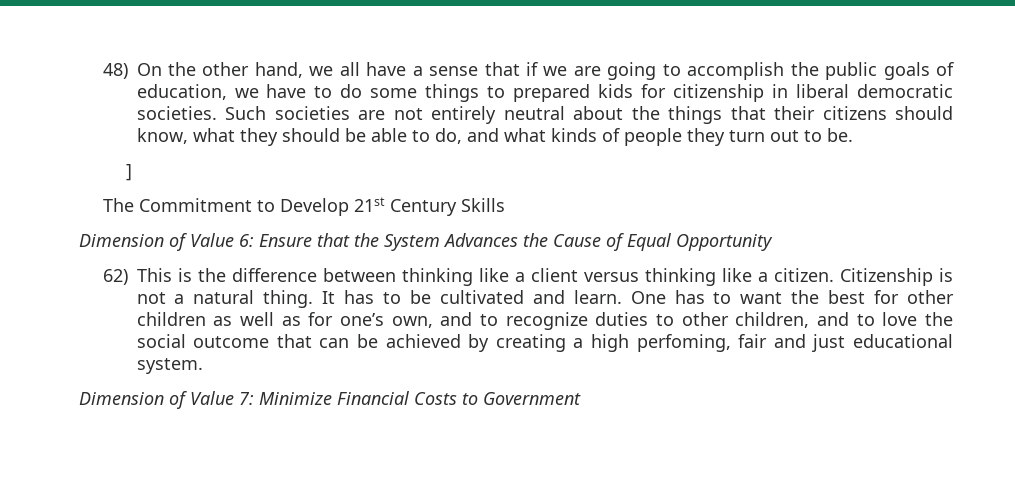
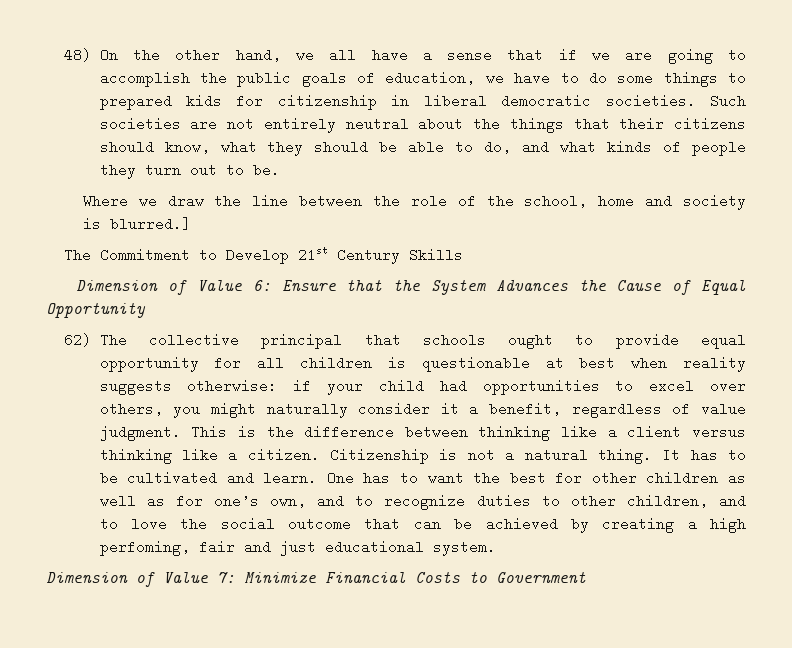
[126,164,133,181] ] -> [82,194,746,210] [82,217,191,231] Where we draw the line between the role of the school, home and society is blurred.]
(128, 277) none -> [99,333,746,349] [99,356,747,372] [99,379,747,395] [99,402,746,418] [99,425,181,441] The collective principal that schools ought to provide equal opportunity for all children is questionable at best when reality suggests otherwise: if your child had opportunities to excel over others, you might naturally consider it a benefit, regardless of value judgment.

